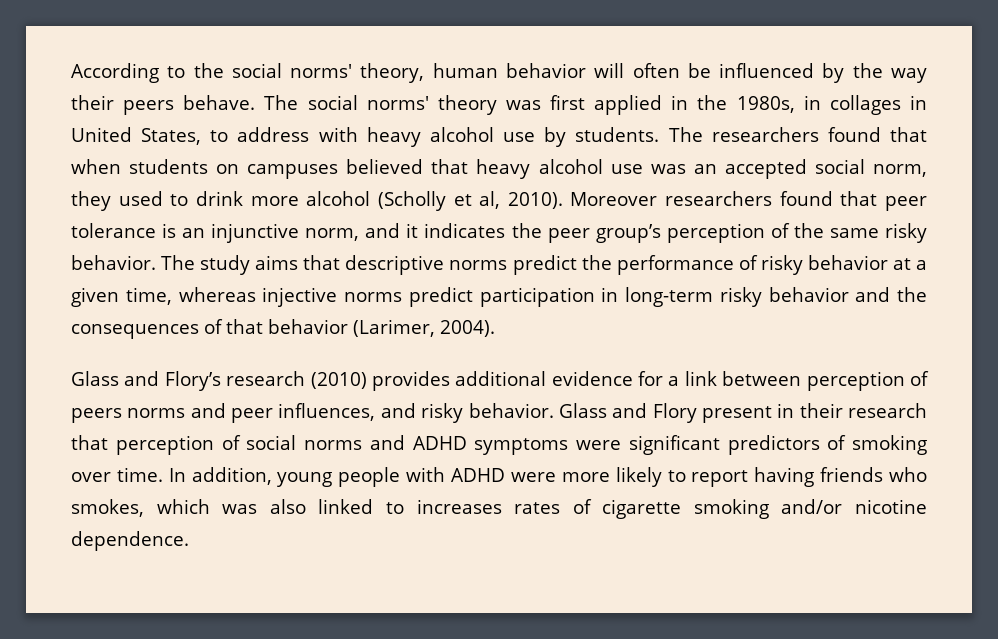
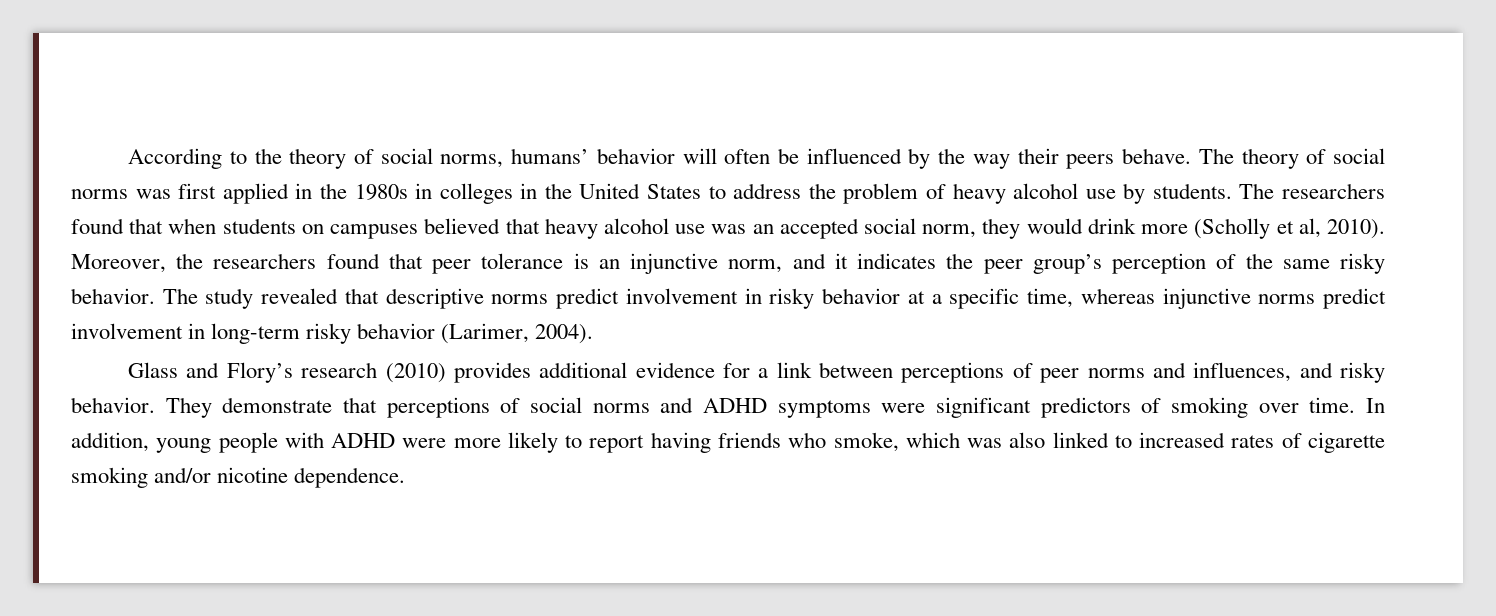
[231,63,498,83] social norms' theory, human -> [289,148,590,169] theory of social norms, humans’
[307,95,497,115] social norms' theory -> [1241,148,1386,169] [71,189,128,199] theory of social norms
[736,95,927,115] [71,127,358,145] 1980s, in collages in United States, to address with -> [354,183,946,204] 1980s in colleges in the United States to address the problem of
[118,191,189,206] used to -> [1026,218,1083,234] would
[306,191,371,206] alcohol -> (1189, 229) none
[570,192,658,206] Moreover -> [71,253,204,273] Moreover, the
[255,255,299,270] aims -> [261,288,339,304] revealed
[581,255,758,275] the performance of -> [625,288,762,304] involvement in
[71,287,119,307] given -> [949,288,1020,309] specific
[262,287,595,307] injective norms predict participation -> [1162,288,1386,309] [71,323,183,339] injunctive norms predict involvement
[855,287,927,302] [71,319,348,339] and the consequences of that behavior -> (436, 331) none
[806,371,929,391] [71,403,274,423] perception of peers norms and peer -> [901,362,1186,383] perceptions of peer norms and
[558,403,928,423] [71,435,214,455] Glass and Flory present in their research that perception -> [165,397,490,418] They demonstrate that perceptions
[71,499,144,517] smokes, -> [833,432,899,452] smoke,
[416,499,502,514] increases -> [1139,432,1226,448] increased

